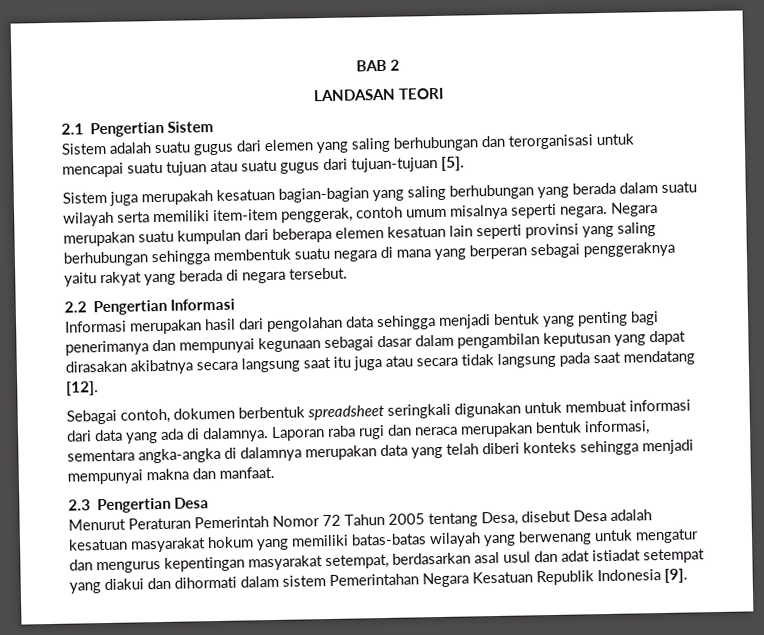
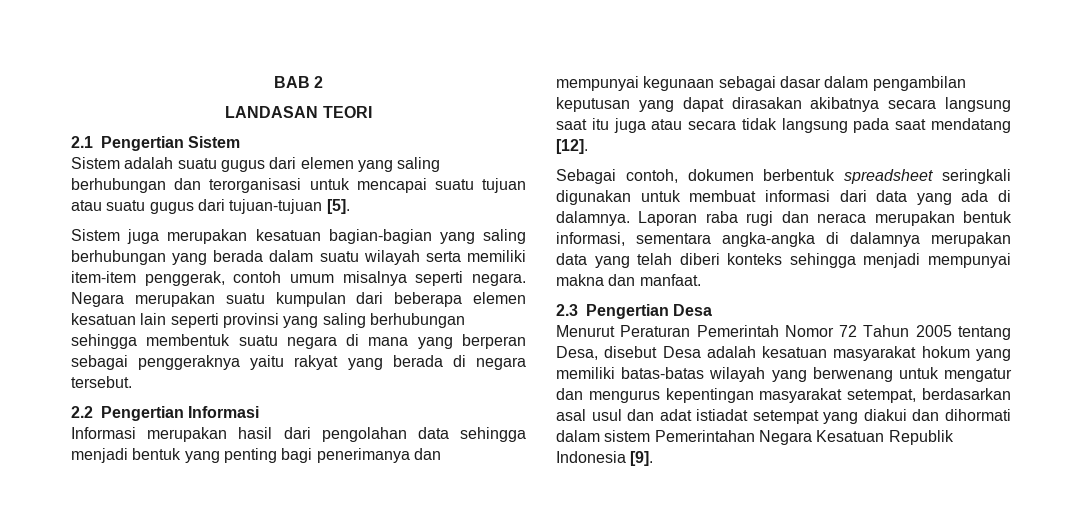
[141,190,213,206] merupakah -> [167,229,248,244] merupakan

